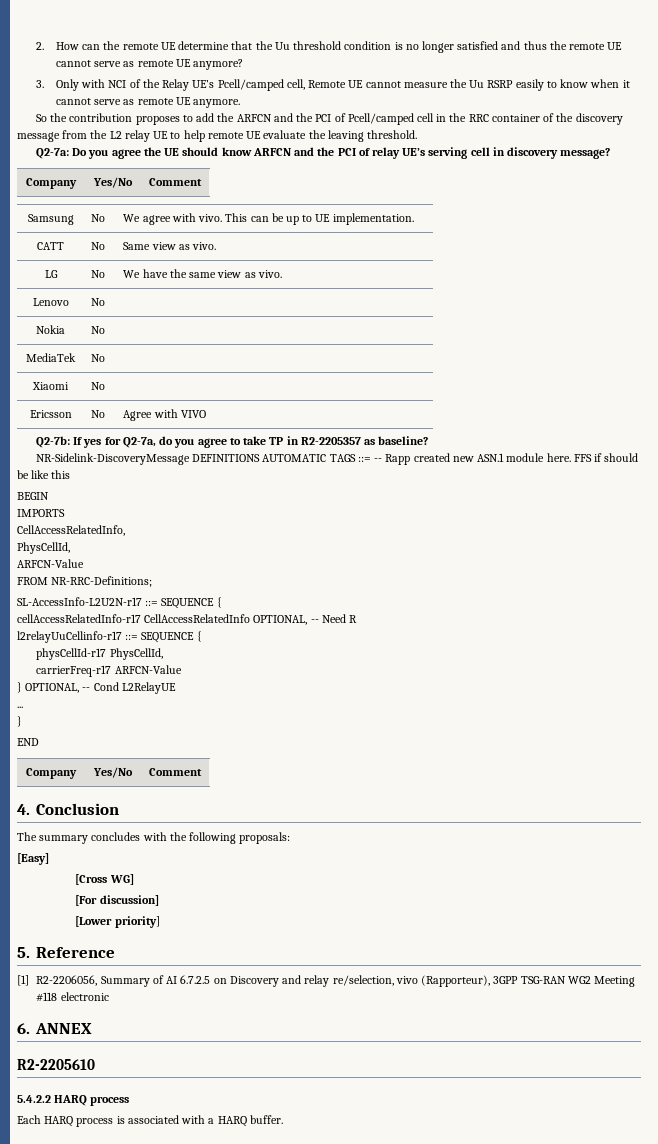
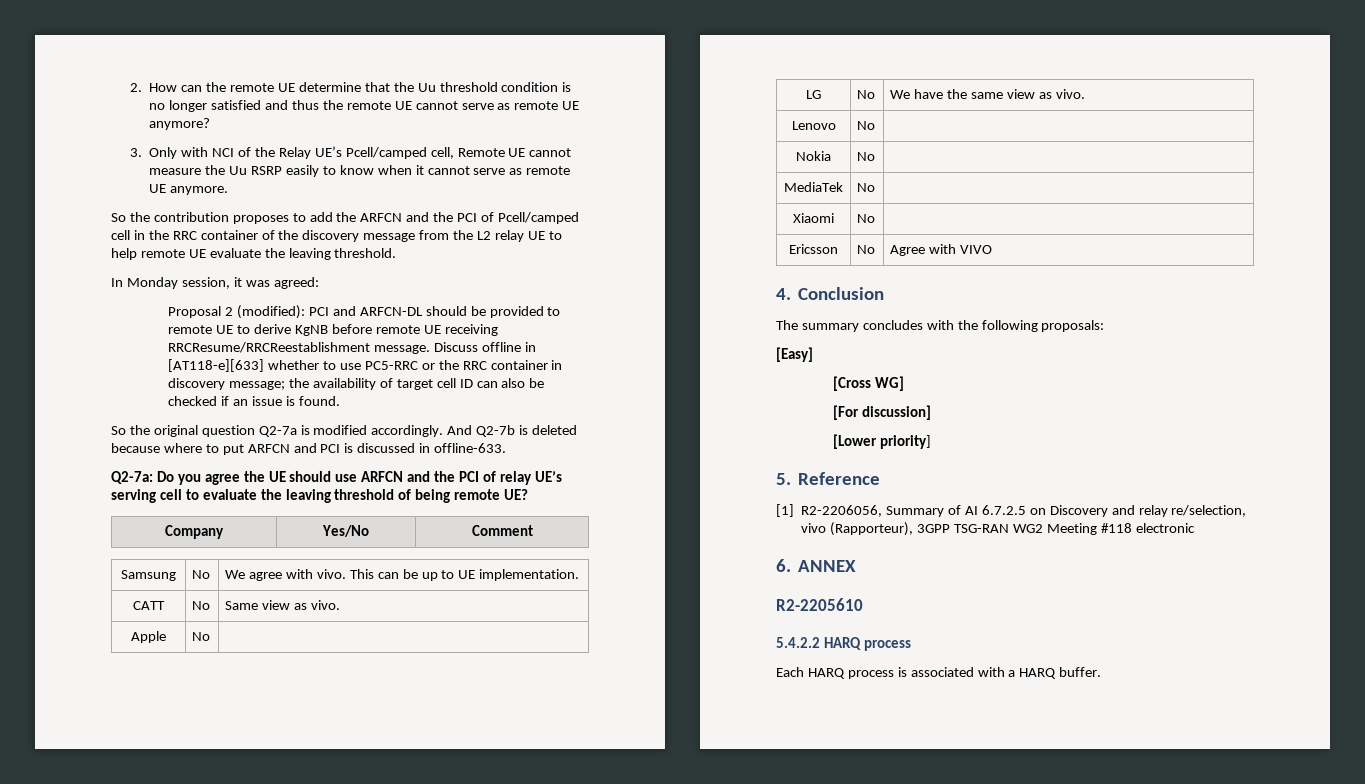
(418, 134) none -> [111,277,319,289] [168,305,561,319] [168,324,498,336] [168,342,536,354] [168,359,563,372] [168,378,545,390] [168,396,340,406] [111,425,578,437] [111,443,507,455] // In Monday session, it was agreed: // Proposal 2 (modified): PCI and ARFCN-DL should be provided to remote UE to derive KgNB before remote UE receiving RRCResume/RRCReestablishment message. Discuss offline in [AT118-e][633] whether to use PC5-RRC or the RRC container in discovery message; the availability of target cell ID can also be checked if an issue is found. // So the original question Q2-7a is modified accordingly. And Q2-7b is deleted because where to put ARFCN and PCI is discussed in offline-633.
[221,147,252,156] know -> [335,474,358,482] use
[492,147,611,159] in discovery message? -> [185,489,529,503] to evaluate the leaving threshold of being remote UE?
(217, 246) none -> [131,631,166,643] [192,632,211,641] // Apple | No |
[35,436,429,448] [35,453,639,465] [17,470,71,479] [17,492,49,500] [17,509,65,517] [17,525,125,536] [17,542,70,554] [17,559,84,568] [17,576,153,587] [17,597,222,609] [17,614,358,625] [17,631,202,643] [36,648,163,660] [36,665,182,677] [17,682,176,694] [17,706,23,708] [17,716,22,727] [17,738,39,746] [26,768,77,779] [92,767,133,778] [149,768,202,776] // Q2-7b: If yes for Q2-7a, do you agree to take TP in R2-2205357 as baseline? // NR-Sidelink-DiscoveryMessage DEFINITIONS AUTOMATIC TAGS ::= -- Rapp created new ASN.1 module here. FFS if should be like this // BEGIN // IMPORTS // CellAccessRelatedInfo, // PhysCellId, // ARFCN-Value // FROM NR-RRC-Definitions; // SL-AccessInfo-L2U2N-r17 ::= SEQUENCE { // cellAccessRelatedInfo-r17 CellAccessRelatedInfo OPTIONAL, -- Need R // l2relayUuCellinfo-r17 ::= SEQUENCE { // physCellId-r17 PhysCellId, // carrierFreq-r17 ARFCN-Value // } OPTIONAL, -- Cond L2RelayUE // ... // } // END // Company | Yes/No | Comment -> (993, 249) none

